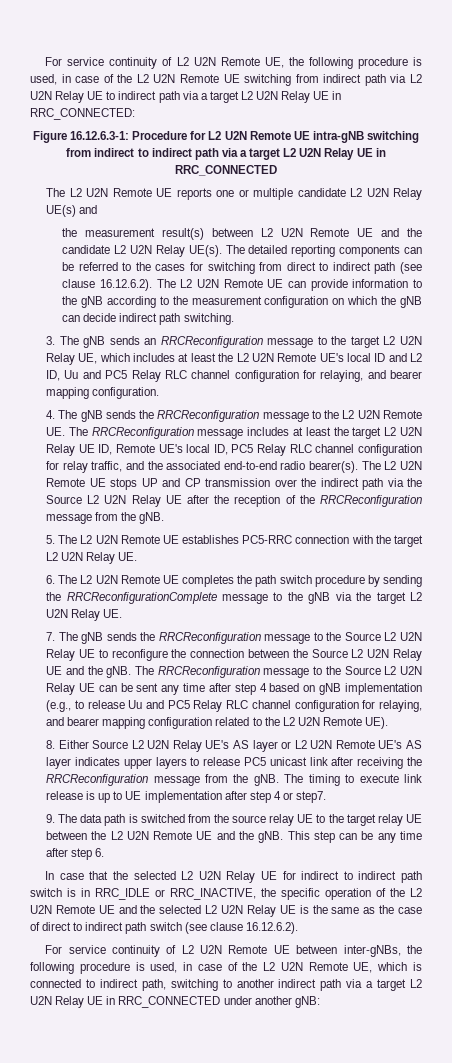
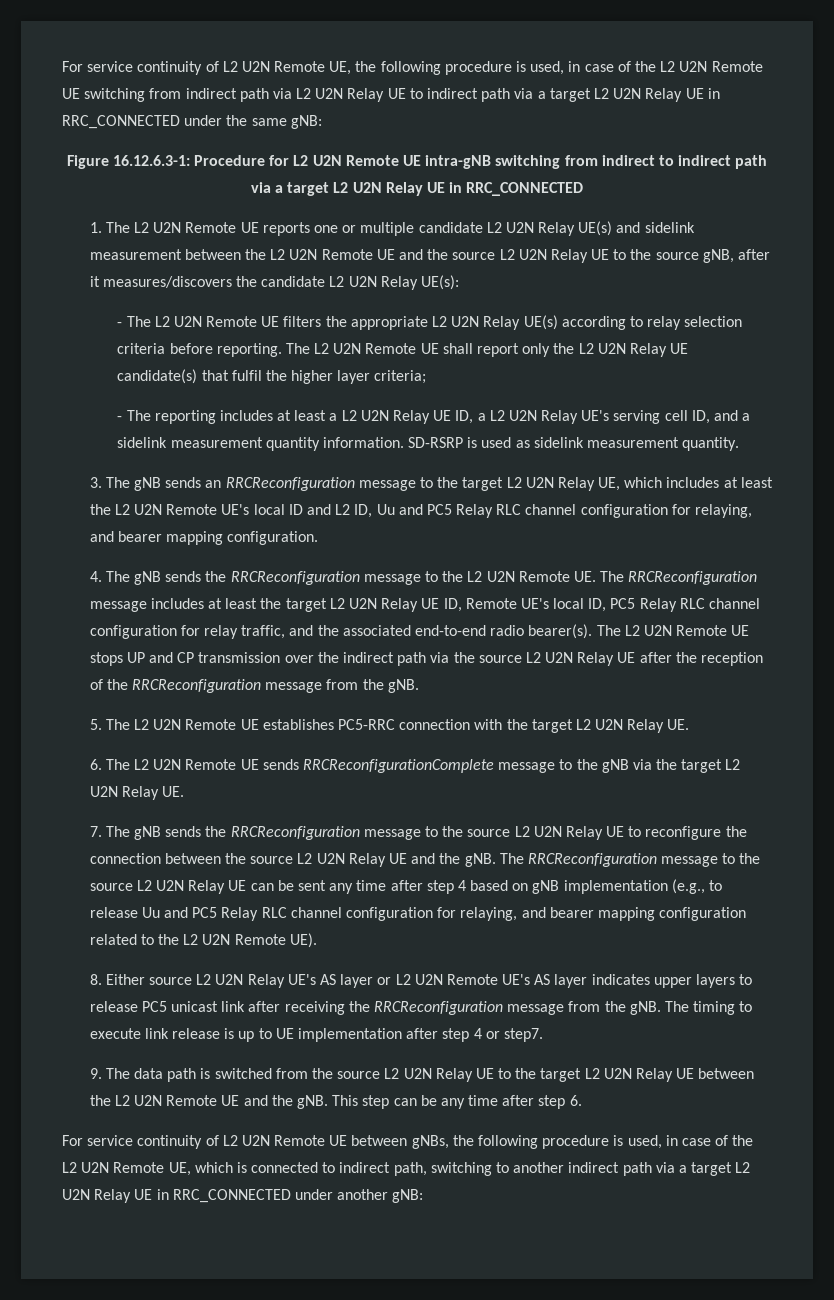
[30,108,135,120] RRC_CONNECTED: -> [62,115,322,129] RRC_CONNECTED under the same gNB:
(277, 170) none -> [89,222,102,233] 1.
[62,228,422,240] [62,245,422,257] [62,262,422,274] [62,279,422,291] [62,296,422,308] [62,313,234,325] // the measurement result(s) between L2 U2N Remote UE and the candidate L2 U2N Relay UE(s). The detailed reporting components can be referred to the cases for switching from direct to indirect path (see clause 16.12.6.2). The L2 U2N Remote UE can provide information to the gNB according to the measurement configuration on which the gNB can decide indirect path switching. -> [644,222,695,233] [89,249,770,263] [89,275,459,290] [117,315,743,330] [117,343,689,357] [117,369,427,384] [117,410,751,424] [117,437,740,451] sidelink measurement between the L2 U2N Remote UE and the source L2 U2N Relay UE to the source gNB, after it measures/discovers the candidate L2 U2N Relay UE(s): // - The L2 U2N Remote UE filters the appropriate L2 U2N Relay UE(s) according to relay selection criteria before reporting. The L2 U2N Remote UE shall report only the L2 U2N Relay UE candidate(s) that fulfil the higher layer criteria; // - The reporting includes at least a L2 U2N Relay UE ID, a L2 U2N Relay UE's serving cell ID, and a sidelink measurement quantity information. SD-RSRP is used as sidelink measurement quantity.
[46,495,83,504] Source -> [478,655,522,663] source
[182,575,422,587] [46,592,62,601] completes the path switch procedure by sending the -> [262,759,299,770] sends
[344,632,381,641] Source -> [467,829,511,837] source
[311,649,348,658] Source -> [250,856,294,864] source
[344,666,381,675] Source -> [89,883,133,891] source
[92,740,129,749] Source -> [149,977,193,985] source
[269,814,295,826] relay -> [384,1068,473,1082] L2 U2N Relay
[377,814,403,826] relay -> [584,1068,673,1082] L2 U2N Relay
[45,871,422,883] [30,888,422,900] [30,905,423,917] [30,922,298,934] // In case that the selected L2 U2N Relay UE for indirect to indirect path switch is in RRC_IDLE or RRC_INACTIVE, the specific operation of the L2 U2N Remote UE and the selected L2 U2N Relay UE is the same as the case of direct to indirect path switch (see clause 16.12.6.2). -> (582, 1100) none
[343,945,401,957] inter-gNBs, -> [411,1135,449,1149] gNBs,

